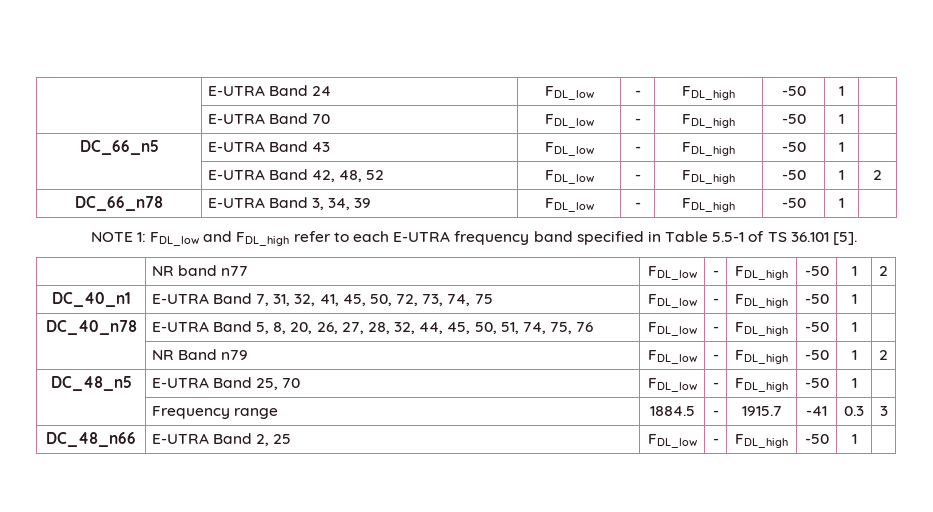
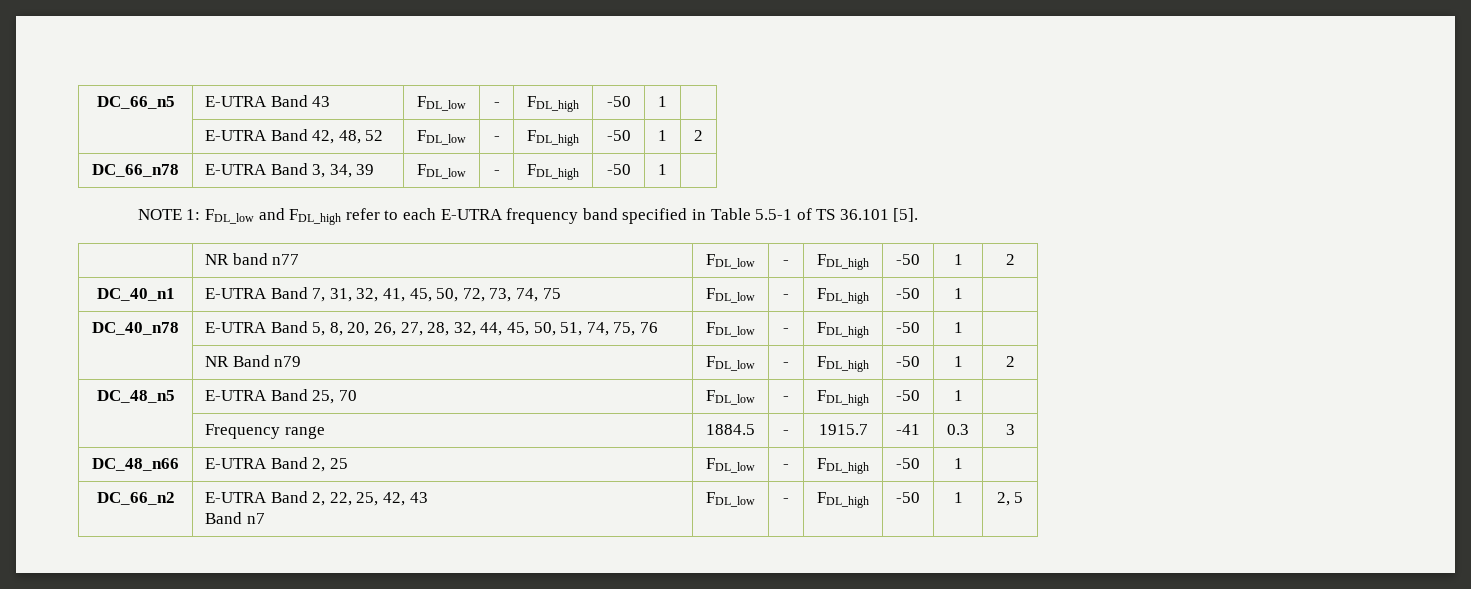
[207,85,331,96] [544,86,595,100] [634,90,641,96] [682,86,735,100] [781,86,806,96] [839,86,844,96] [207,113,330,124] [544,114,595,128] [634,118,641,124] [682,114,735,128] [781,114,806,124] [839,114,844,124] | E-UTRA Band 24 | FDL_low | - | FDL_high | -50 | 1 | // | E-UTRA Band 70 | FDL_low | - | FDL_high | -50 | 1 | // -> (96, 102) none
(857, 439) none -> [96,492,175,505] [205,491,428,506] [205,512,265,524] [706,492,755,507] [783,498,789,503] [817,492,869,508] [896,492,920,503] [953,492,963,503] [996,492,1024,506] // DC_66_n2 | E-UTRA Band 2, 22, 25, 42, 43 // Band n7 | FDL_low | - | FDL_high | -50 | 1 | 2, 5

